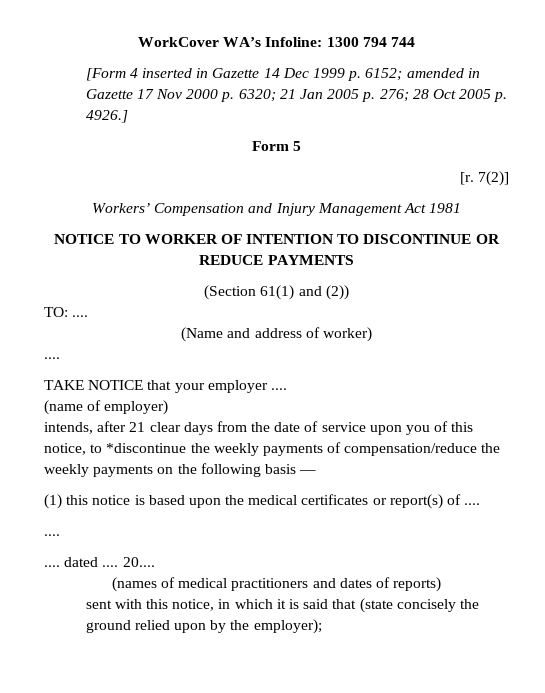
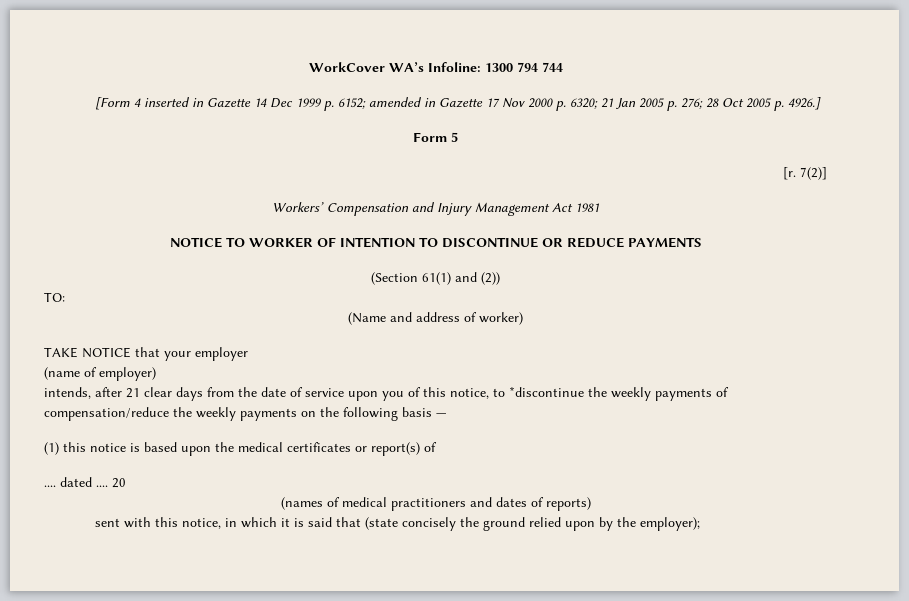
[72,315,89,317] .... -> (65, 297) none
[44,357,60,359] // .... -> (523, 318) none
[270,388,287,390] .... -> (248, 354) none
[464,503,481,505] [44,534,60,536] .... // .... -> (437, 447) none
[122,557,155,567] 20.... -> [112,478,126,488] 20

